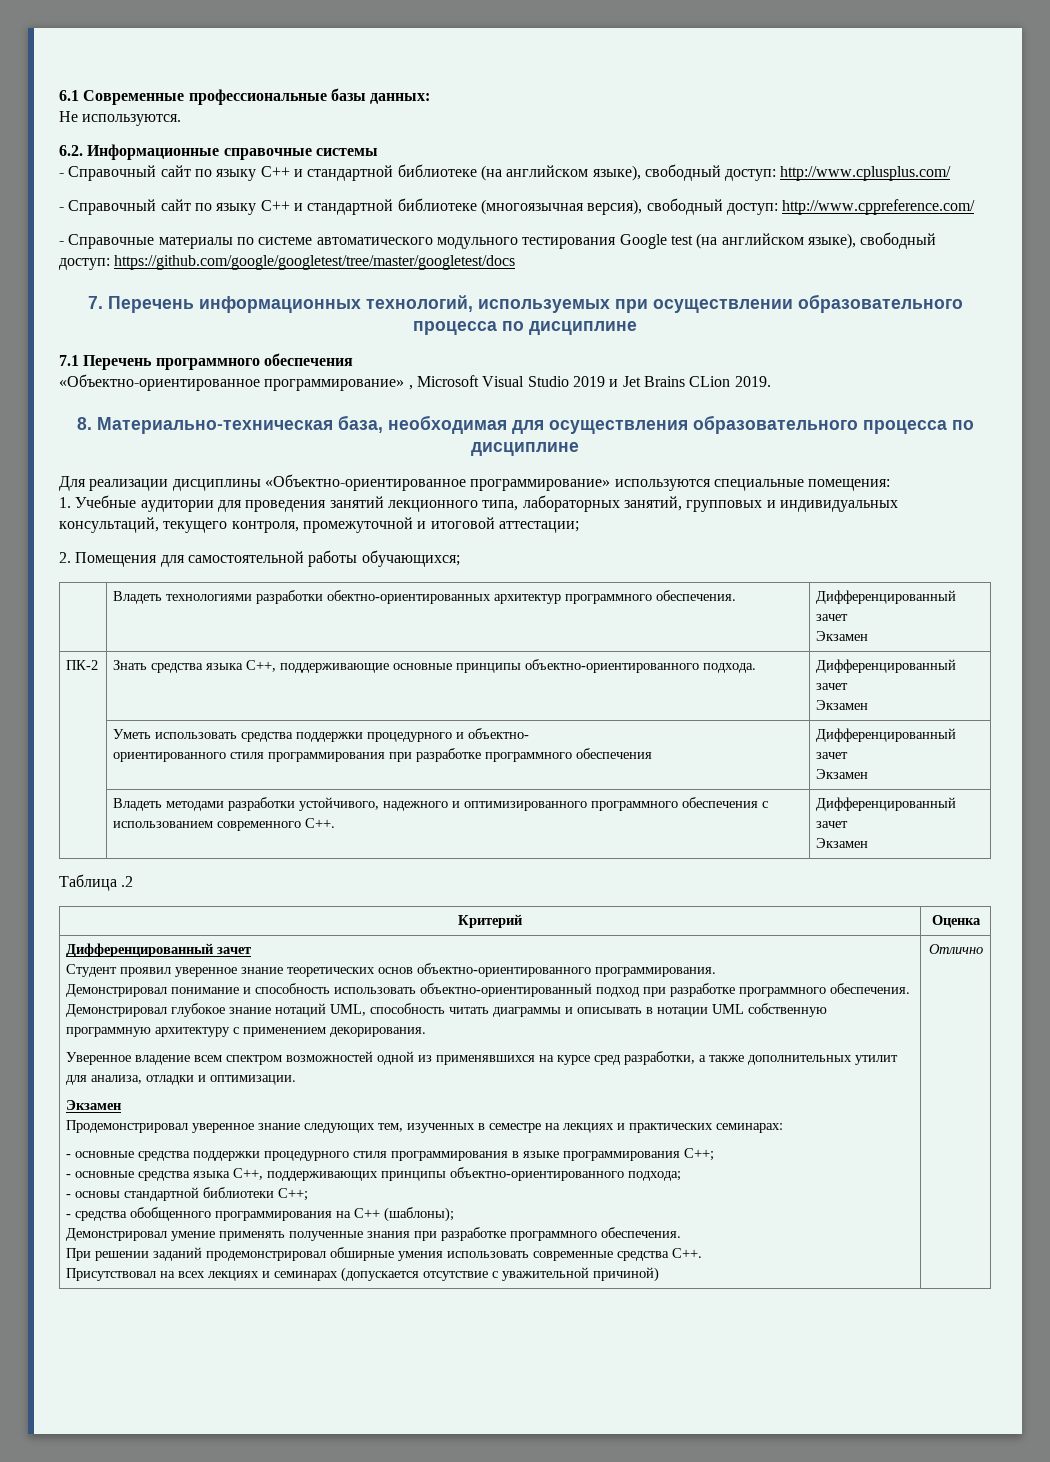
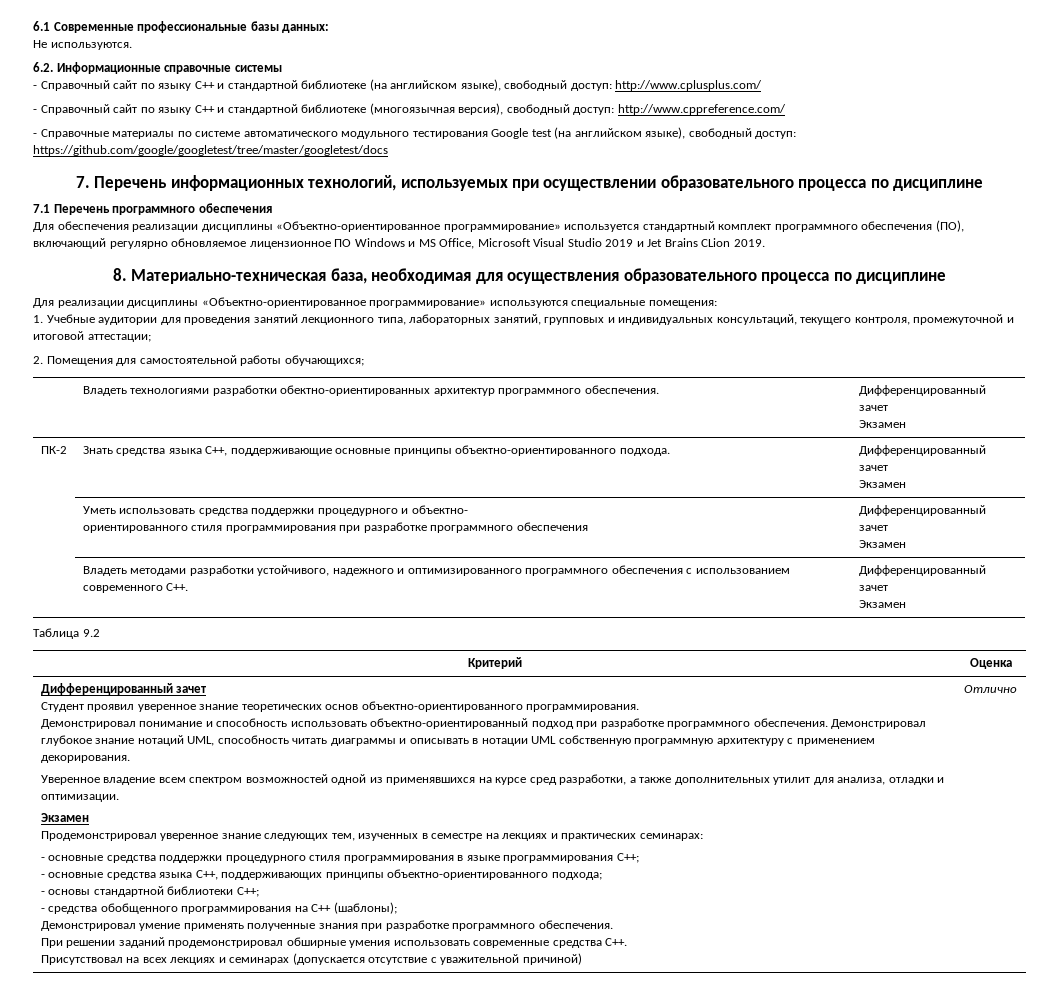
[59,374,413,391] «Объектно-ориентированное программирование» , -> [33,220,964,232] [33,238,475,249] Для обеспечения реализации дисциплины «Объектно-ориентированное программирование» используется стандартный комплект программного обеспечения (ПО), включающий регулярно обновляемое лицензионное ПО Windows и MS Office,
[121,876,134,887] .2 -> [82,629,100,637] 9.2

